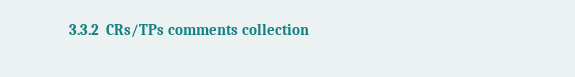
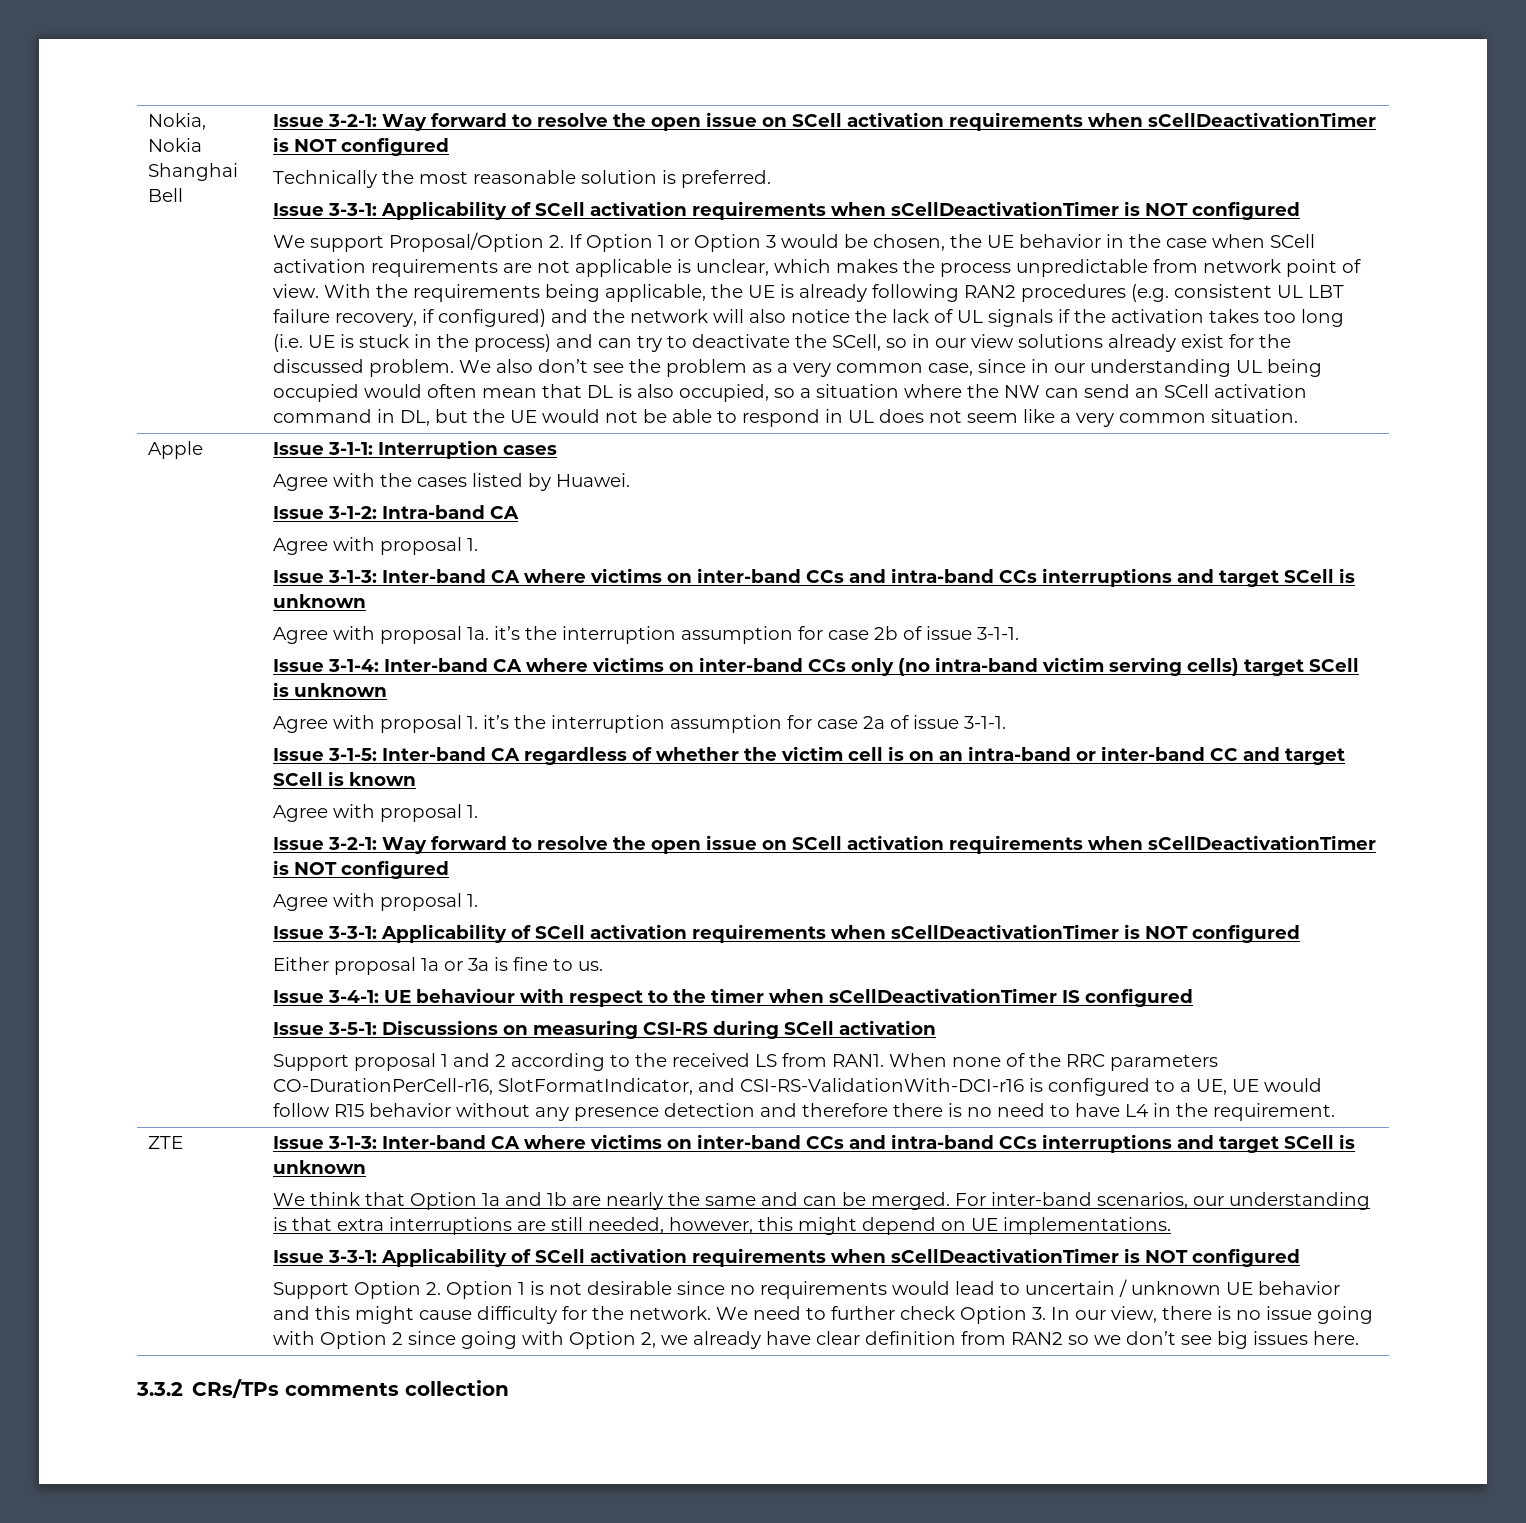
(69, 29) none -> [147,113,206,130] [147,138,202,152] [147,163,238,181] [147,188,183,202] [272,112,1376,131] [272,137,449,156] [272,170,771,188] [272,201,1300,220] [272,232,1315,252] [272,259,1361,277] [272,284,1344,302] [272,309,1344,327] [272,334,1291,352] [272,359,1322,377] [272,384,1307,402] [272,409,1298,427] [147,441,203,459] [272,440,557,459] [272,473,630,491] [272,505,519,519] [272,537,478,555] [272,568,1355,587] [272,594,366,608] [272,626,1019,644] [272,657,1359,676] [272,682,387,697] [272,715,1006,733] [272,746,1345,765] [272,771,416,786] [272,804,478,822] [272,835,1376,854] [272,860,449,879] [272,893,478,911] [272,924,1300,943] [272,957,603,975] [272,988,1193,1007] [272,1020,936,1039] [272,1053,1218,1071] [272,1078,1322,1096] [272,1103,1335,1121] [147,1136,183,1149] [272,1134,1355,1153] [272,1160,366,1174] [272,1192,1370,1210] [272,1217,1171,1235] [272,1248,1300,1267] [272,1279,1340,1299] [272,1306,1373,1324] [272,1331,1359,1349] Nokia, Nokia Shanghai Bell | Issue 3-2-1: Way forward to resolve the open issue on SCell activation requirements when sCellDeactivationTimer is NOT configured // Technically the most reasonable solution is preferred. // Issue 3-3-1: Applicability of SCell activation requirements when sCellDeactivationTimer is NOT configured // We support Proposal/Option 2. If Option 1 or Option 3 would be chosen, the UE behavior in the case when SCell activation requirements are not applicable is unclear, which makes the process unpredictable from network point of view. With the requirements being applicable, the UE is already following RAN2 procedures (e.g. consistent UL LBT failure recovery, if configured) and the network will also notice the lack of UL signals if the activation takes too long (i.e. UE is stuck in the process) and can try to deactivate the SCell, so in our view solutions already exist for the discussed problem. We also don’t see the problem as a very common case, since in our understanding UL being occupied would often mean that DL is also occupied, so a situation where the NW can send an SCell activation command in DL, but the UE would not be able to respond in UL does not seem like a very common situation. // Apple | Issue 3-1-1: Interruption cases // Agree with the cases listed by Huawei. // Issue 3-1-2: Intra-band CA // Agree with proposal 1. // Issue 3-1-3: Inter-band CA where victims on inter-band CCs and intra-band CCs interruptions and target SCell is unknown // Agree with proposal 1a. it’s the interruption assumption for case 2b of issue 3-1-1. // Issue 3-1-4: Inter-band CA where victims on inter-band CCs only (no intra-band victim serving cells) target SCell is unknown // Agree with proposal 1. it’s the interruption assumption for case 2a of issue 3-1-1. // Issue 3-1-5: Inter-band CA regardless of whether the victim cell is on an intra-band or inter-band CC and target SCell is known // Agree with proposal 1. // Issue 3-2-1: Way forward to resolve the open issue on SCell activation requirements when sCellDeactivationTimer is NOT configured // Agree with proposal 1. // Issue 3-3-1: Applicability of SCell activation requirements when sCellDeactivationTimer is NOT configured // Either proposal 1a or 3a is fine to us. // Issue 3-4-1: UE behaviour with respect to the timer when sCellDeactivationTimer IS configured // Issue 3-5-1: Discussions on measuring CSI-RS during SCell activation // Support proposal 1 and 2 according to the received LS from RAN1. When none of the RRC parameters CO-DurationPerCell-r16, SlotFormatIndicator, and CSI-RS-ValidationWith-DCI-r16 is configured to a UE, UE would follow R15 behavior without any presence detection and therefore there is no need to have L4 in the requirement. // ZTE | Issue 3-1-3: Inter-band CA where victims on inter-band CCs and intra-band CCs interruptions and target SCell is unknown // We think that Option 1a and 1b are nearly the same and can be merged. For inter-band scenarios, our understanding is that extra interruptions are still needed, however, this might depend on UE implementations. // Issue 3-3-1: Applicability of SCell activation requirements when sCellDeactivationTimer is NOT configured // Support Option 2. Option 1 is not desirable since no requirements would lead to uncertain / unknown UE behavior and this might cause difficulty for the network. We need to further check Option 3. In our view, there is no issue going with Option 2 since going with Option 2, we already have clear definition from RAN2 so we don’t see big issues here. //

